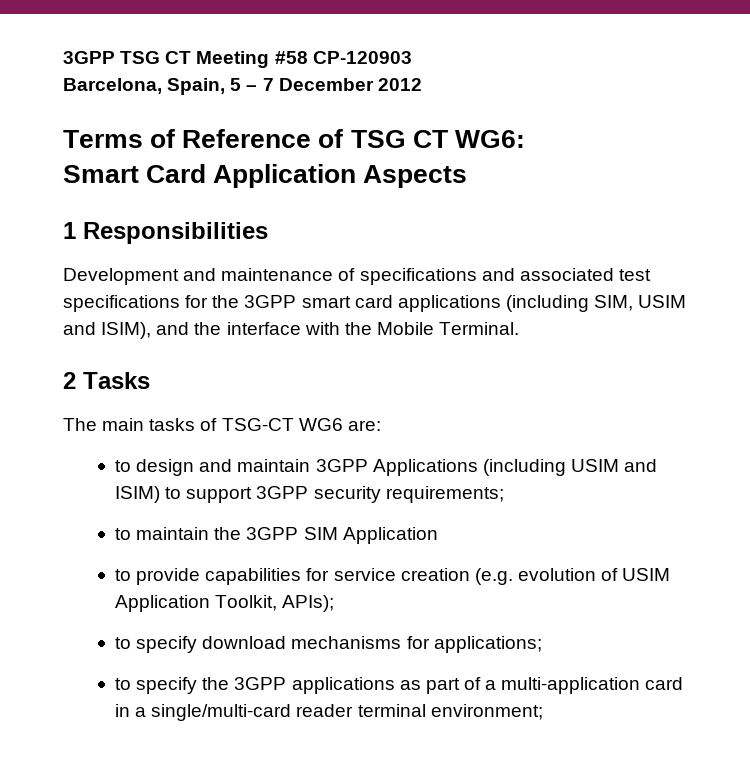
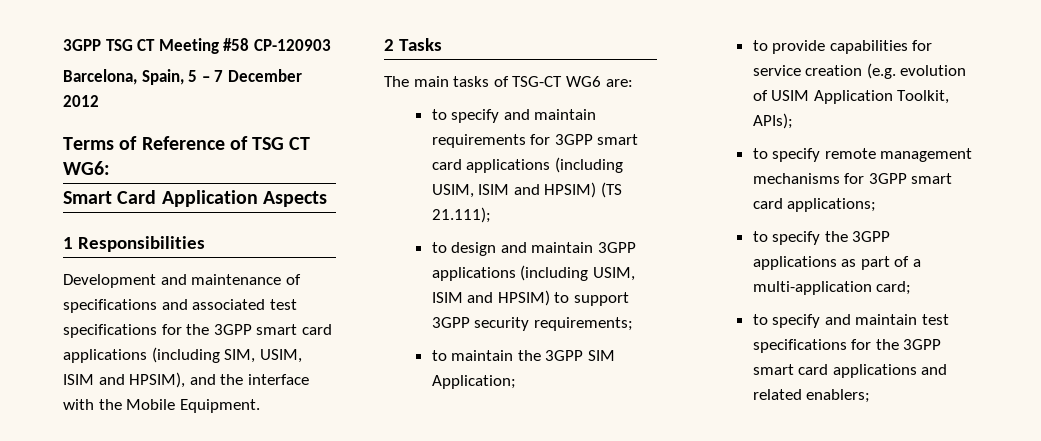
[638,295,687,308] [63,322,152,339] USIM and ISIM), -> [259,349,302,363] [63,372,186,388] USIM, ISIM and HPSIM),
[439,322,520,335] Terminal. -> [179,399,260,413] Equipment.
(381, 425) none -> [431,109,597,123] [431,134,639,148] [431,157,623,173] [431,182,622,198] [431,207,491,223] // to specify and maintain requirements for 3GPP smart card applications (including USIM, ISIM and HPSIM) (TS 21.111);
[372,459,658,476] [115,486,161,503] Applications (including USIM and ISIM) -> [431,265,635,281] [431,290,550,306] applications (including USIM, ISIM and HPSIM)
[342,527,438,544] Application -> [431,375,516,389] Application;
[202,636,430,649] download mechanisms for -> [824,148,973,162] [752,173,953,184] [752,198,783,209] remote management mechanisms for 3GPP smart card
[645,677,684,690] [115,704,543,721] card in a single/multi-card reader terminal environment; -> [876,281,912,295] [752,314,949,328] [752,339,942,353] [752,364,948,378] [752,389,871,403] card; // to specify and maintain test specifications for the 3GPP smart card applications and related enablers;

